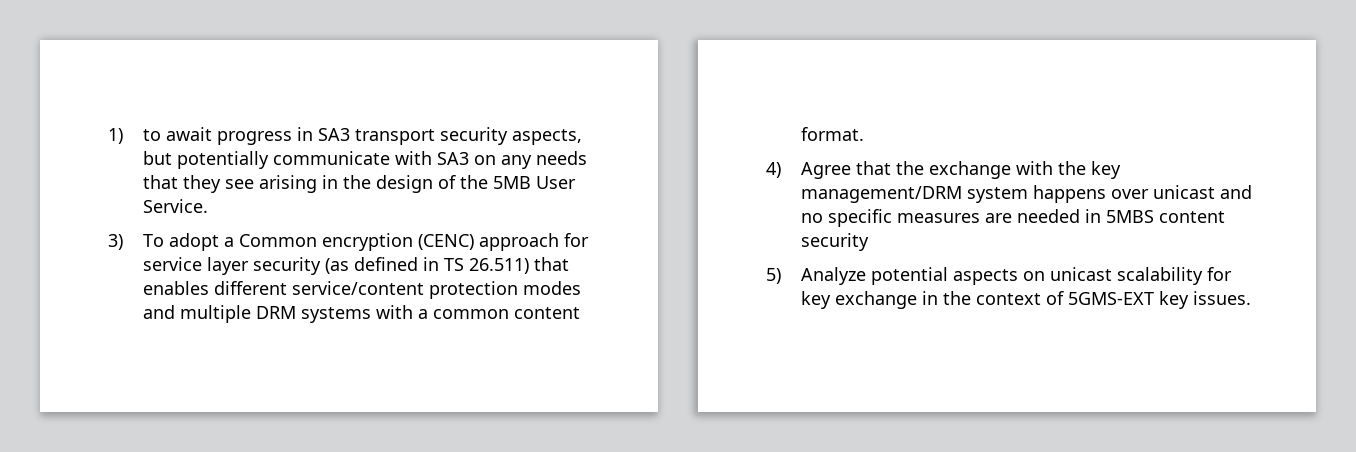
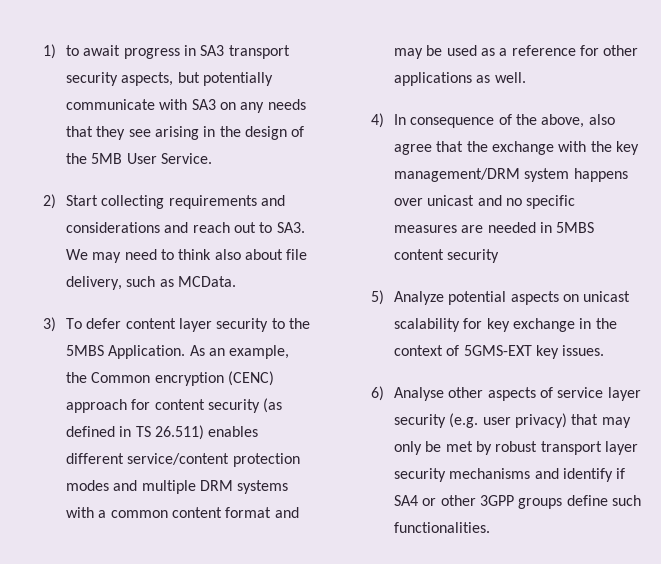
[108,233,235,251] 3) To adopt a -> [42,194,285,209] [65,222,305,233] [65,249,308,263] [65,276,236,290] [42,317,310,332] [65,345,290,359] [65,372,87,383] 2) Start collecting requirements and considerations and reach out to SA3. We may need to think also about file delivery, such as MCData. // 3) To defer content layer security to the 5MBS Application. As an example, the
[143,257,250,275] service layer -> [154,399,205,410] content
[534,257,570,271] that -> (204, 432) none
[801,127,865,141] [766,162,852,179] format. // 4) Agree -> [225,507,299,518] [393,45,639,59] [393,72,526,86] [370,113,615,128] [393,144,432,155] format and may be used as a reference for other applications as well. // 4) In consequence of the above, also agree
(1252, 298) none -> [370,386,641,401] [393,413,631,428] [393,441,638,455] [393,468,626,482] [393,495,641,509] [393,522,490,533] // 6) Analyse other aspects of service layer security (e.g. user privacy) that may only be met by robust transport layer security mechanisms and identify if SA4 or other 3GPP groups define such functionalities.

